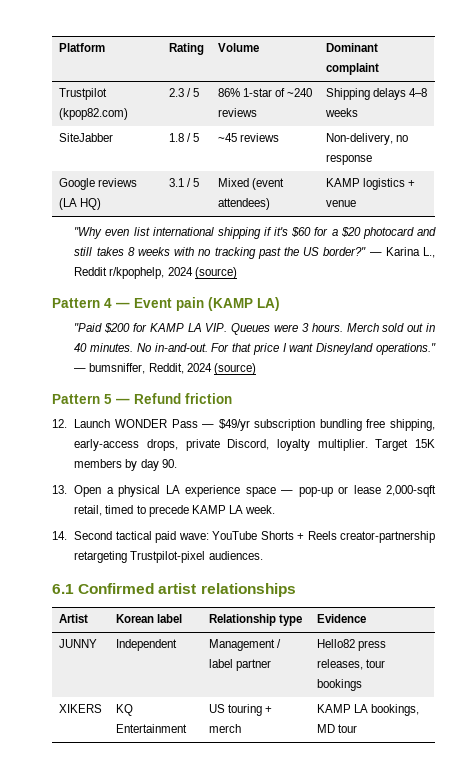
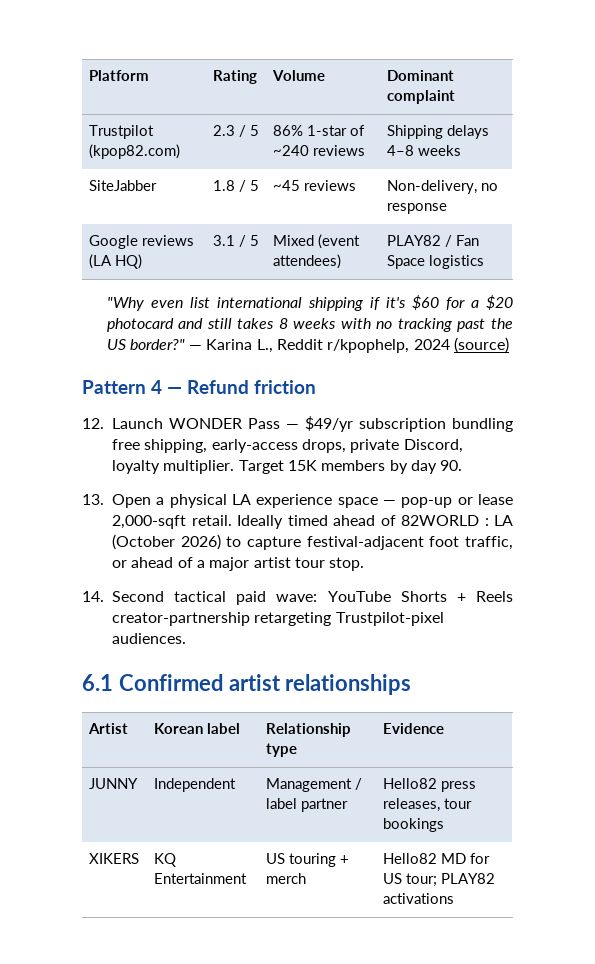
[325,178,360,187] KAMP -> [387,235,480,247] [387,255,426,269] PLAY82 / Fan Space
[407,180,415,187] [325,200,356,207] + venue -> (485, 262) none
[134,297,280,311] [74,323,435,335] [74,343,437,355] [74,363,256,375] [52,394,130,404] Event pain (KAMP LA) // "Paid $200 for KAMP LA VIP. Queues were 3 hours. Merch sold out in 40 minutes. No in-and-out. For that price I want Disneyland operations." — bumsniffer, Reddit, 2024 (source) // Pattern 5 — -> (182, 390) none
[74,505,275,517] retail, timed to precede KAMP LA week. -> [191,515,513,529] [112,534,513,550] [112,557,365,571] retail. Ideally timed ahead of 82WORLD : LA (October 2026) to capture festival-adjacent foot traffic, or ahead of a major artist tour stop.
[316,704,419,716] [316,724,357,733] KAMP LA bookings, MD tour -> [383,853,491,864] [383,873,496,887] [383,893,455,904] Hello82 MD for US tour; PLAY82 activations

